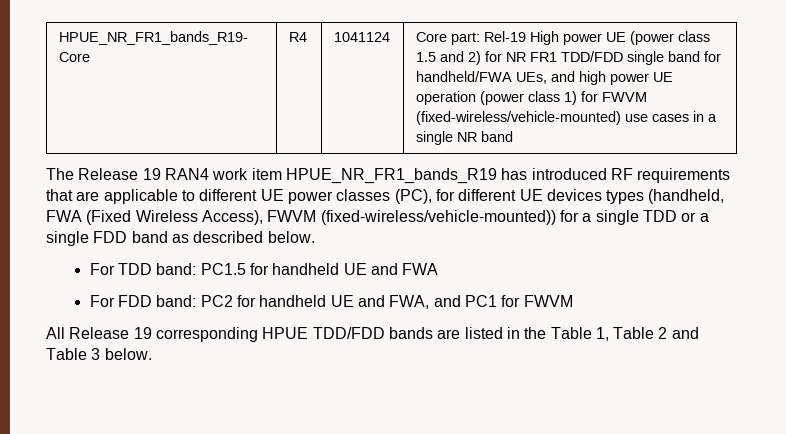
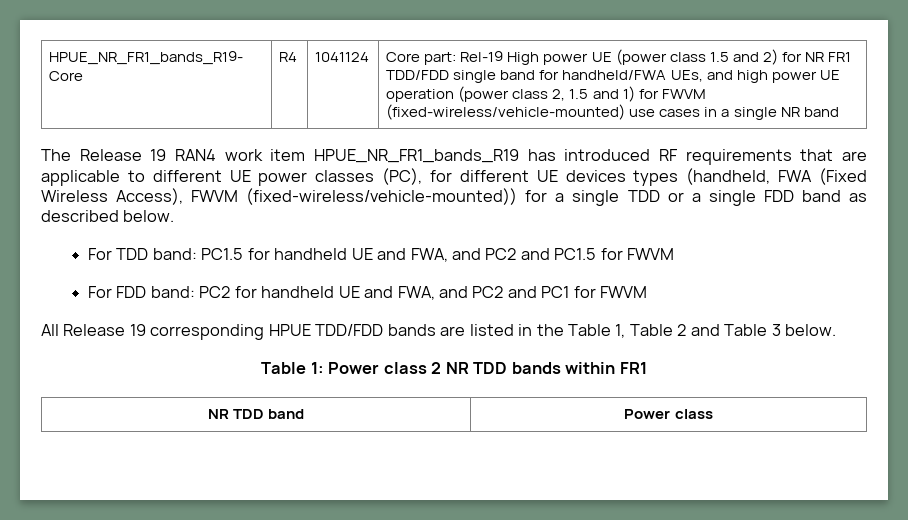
(560, 96) none -> [552,89,619,101] 2, 1.5 and
[402,263,439,275] FWA -> [410,248,675,262] FWA, and PC2 and PC1.5 for FWVM
(461, 301) none -> [472,286,537,298] PC2 and
(152, 354) none -> [261,362,647,374] [207,409,305,419] [624,409,713,419] // Table 1: Power class 2 NR TDD bands within FR1 // NR TDD band | Power class

